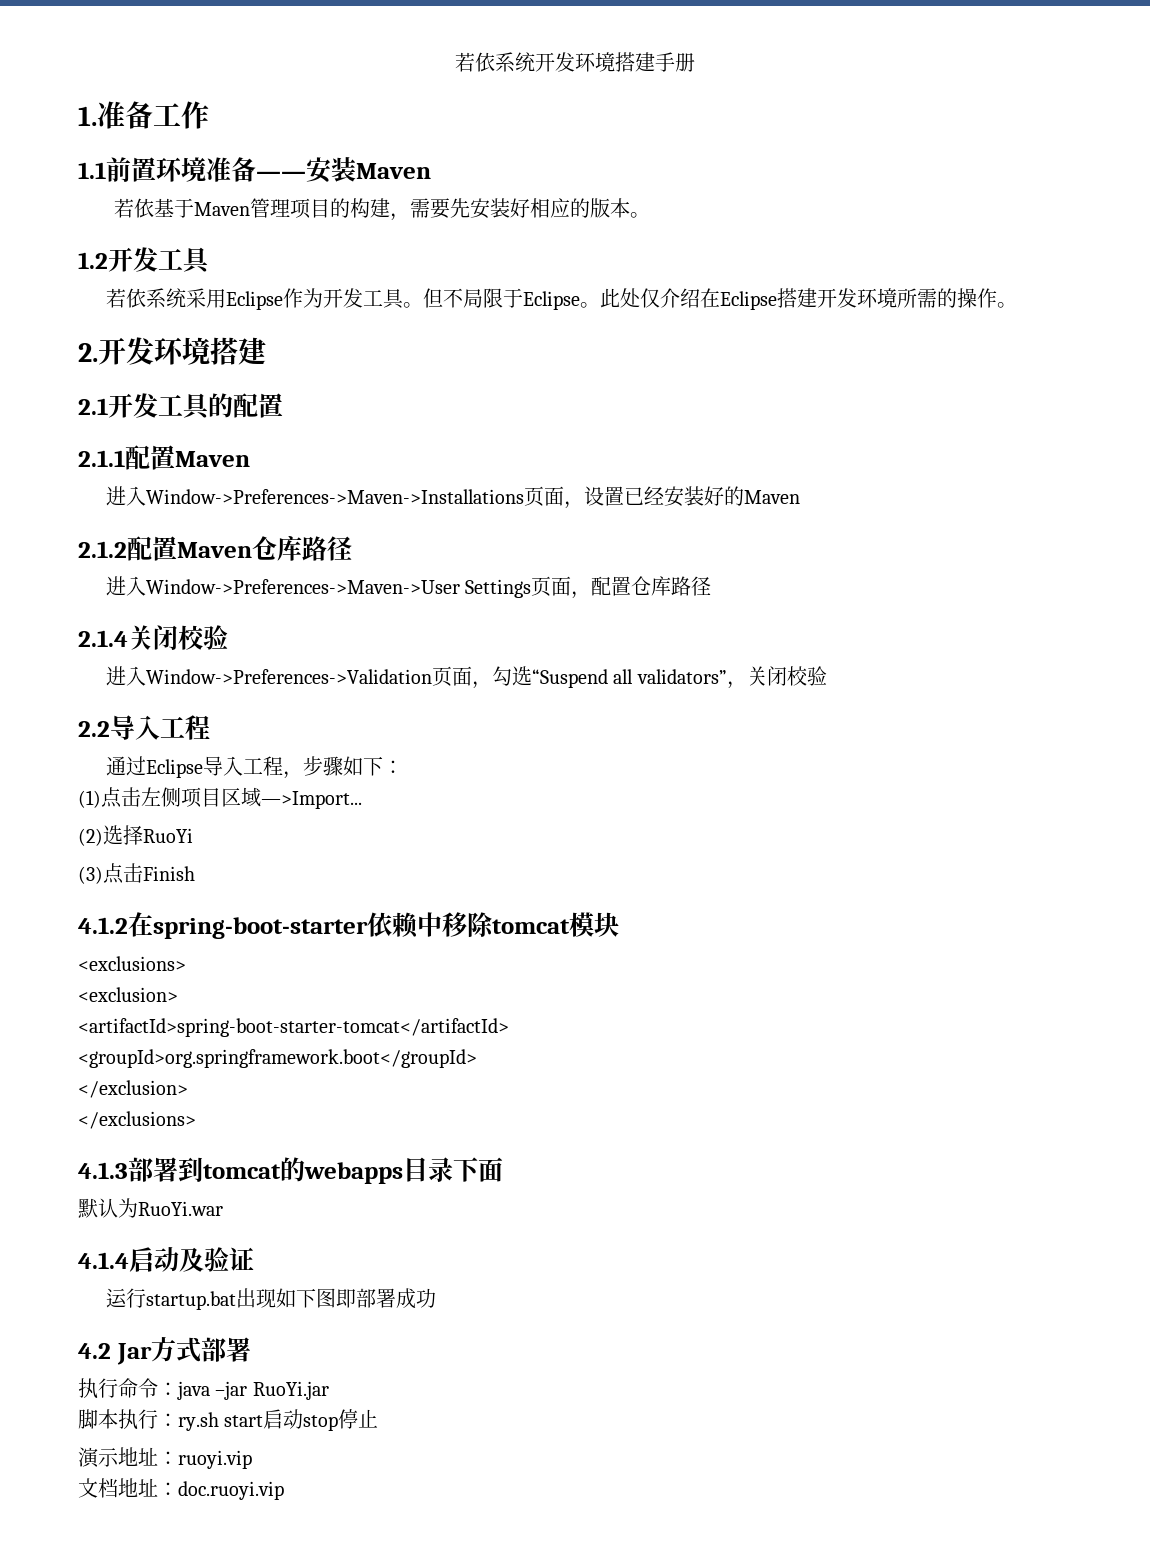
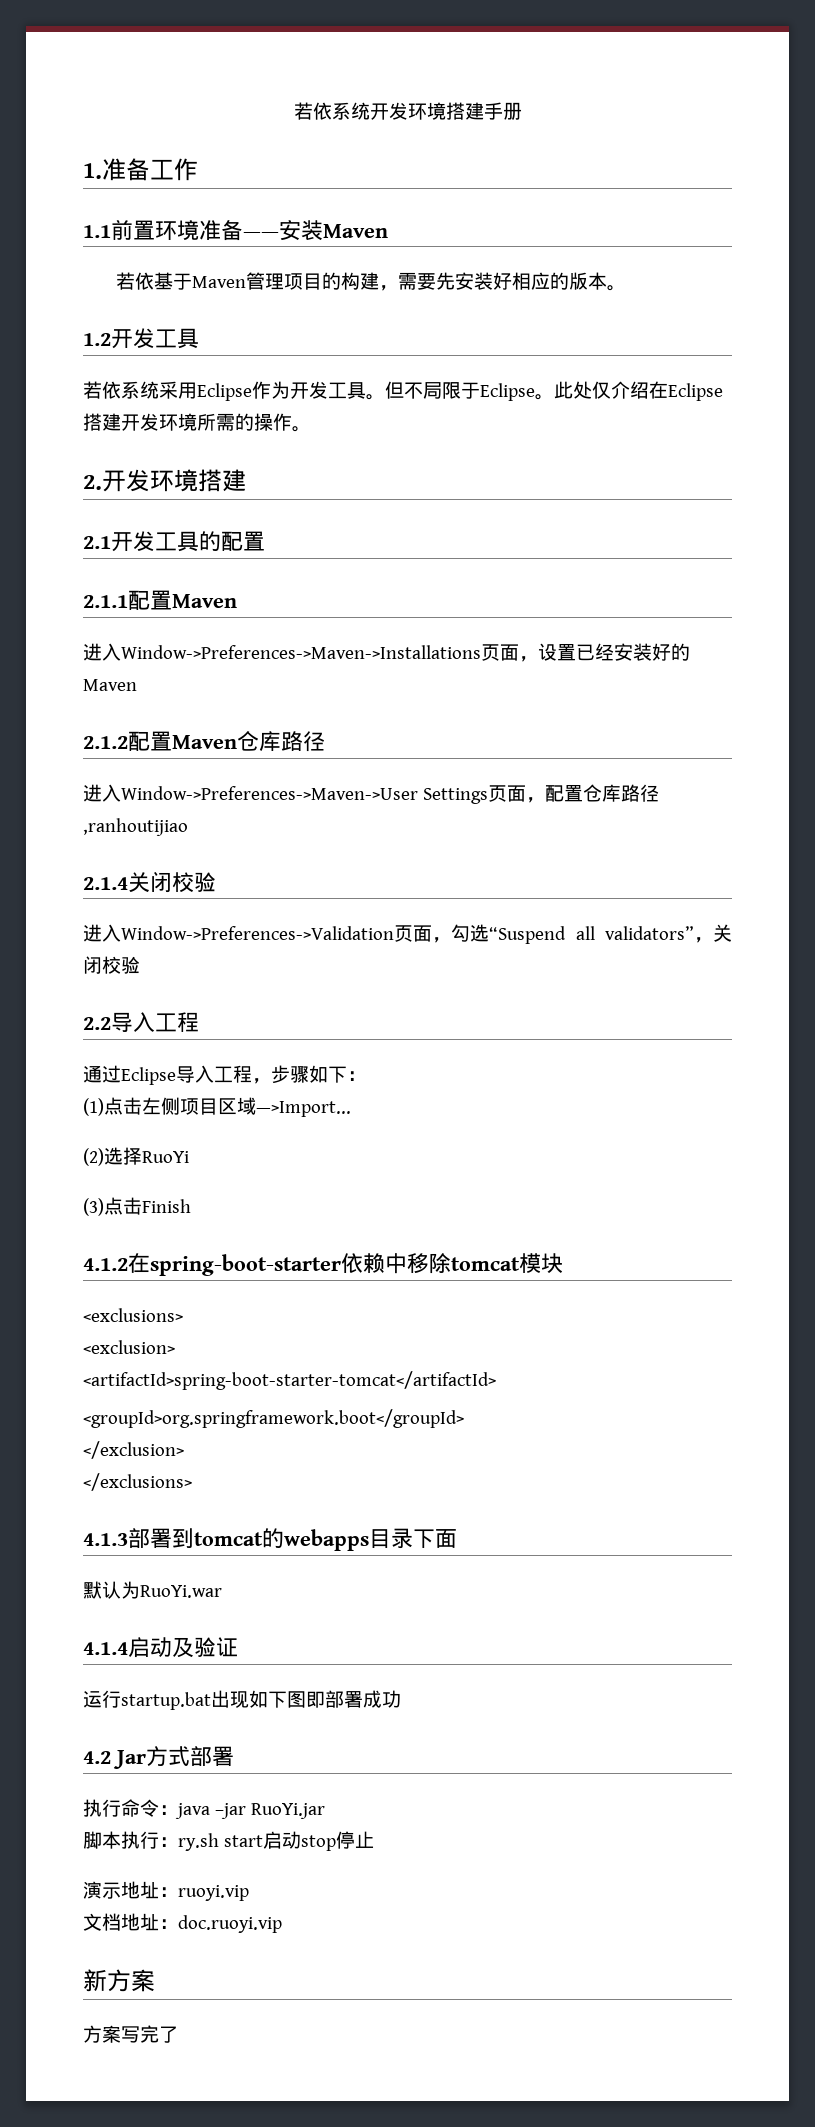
(712, 586) none -> [83,818,188,836] ,ranhoutijiao
(284, 1490) none -> [83,1969,155,1992] [83,2025,178,2043] // 新方案 // 方案写完了

